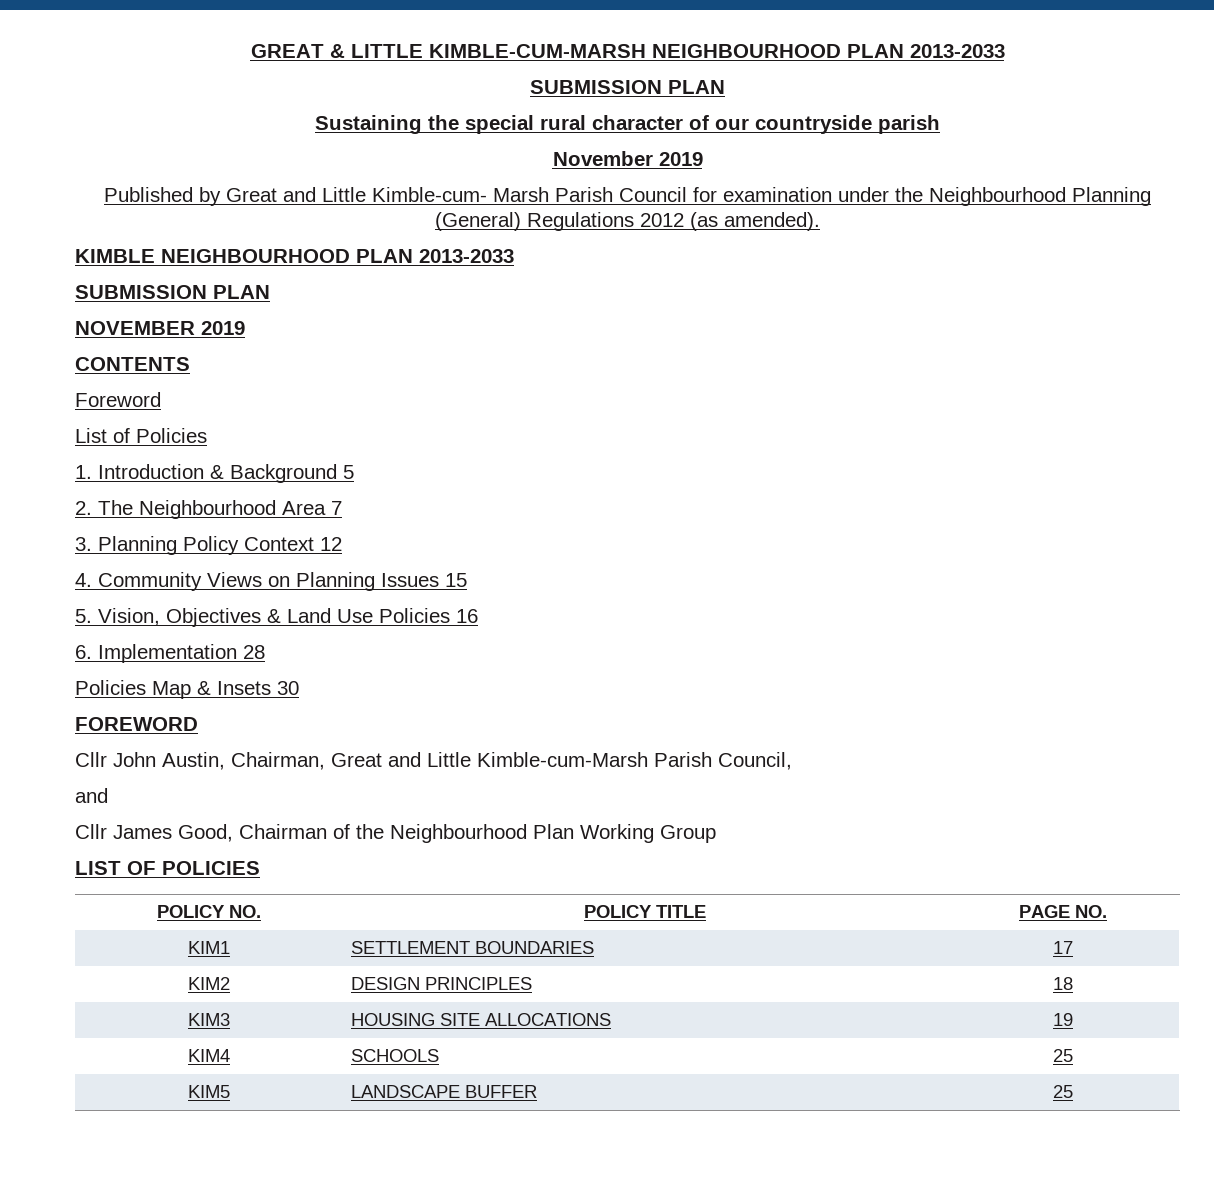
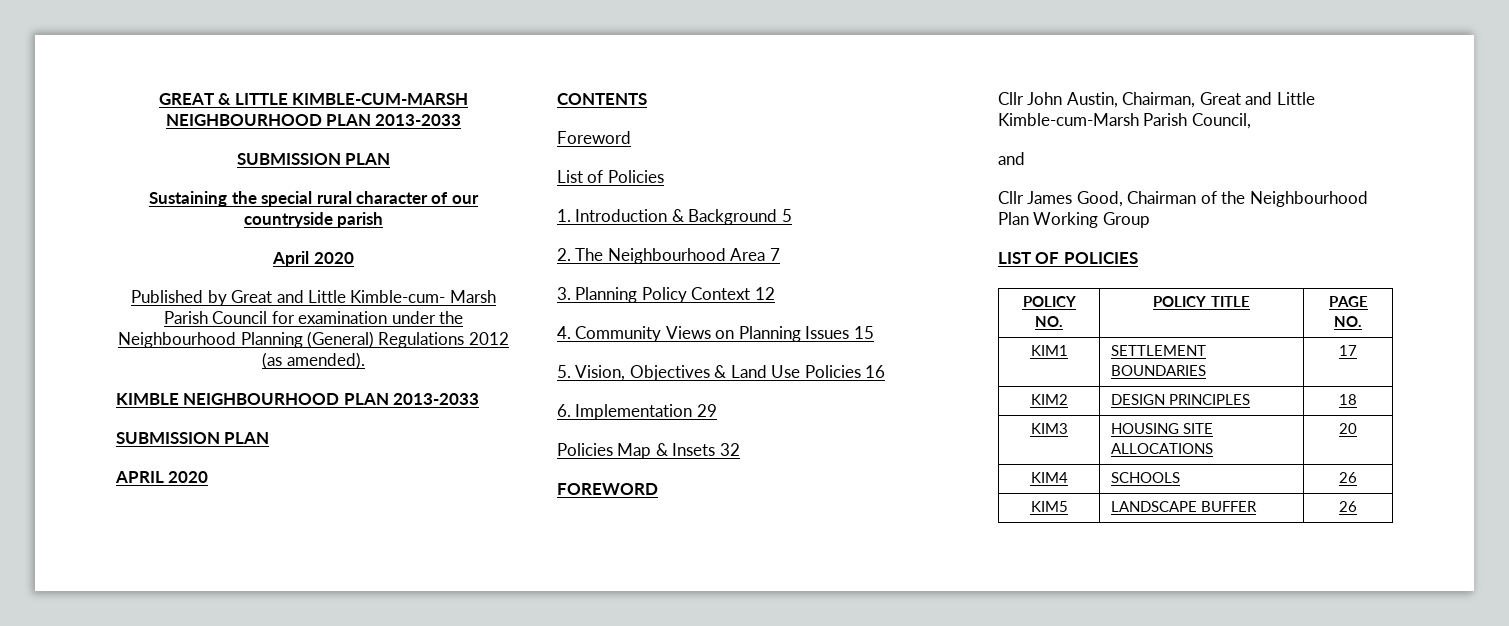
[552,151,703,166] November 2019 -> [272,251,354,267] April 2020
[75,321,245,335] NOVEMBER 2019 -> [115,471,209,483] APRIL 2020
[243,645,265,659] 28 -> [696,404,717,417] 29
[277,681,299,695] 30 -> [719,443,740,456] 32
[1053,1013,1073,1026] 19 -> [1339,423,1357,434] 20
[1053,1049,1073,1062] 25 -> [1339,472,1357,483] 26
[1053,1085,1073,1098] 25 -> [1339,501,1357,512] 26

